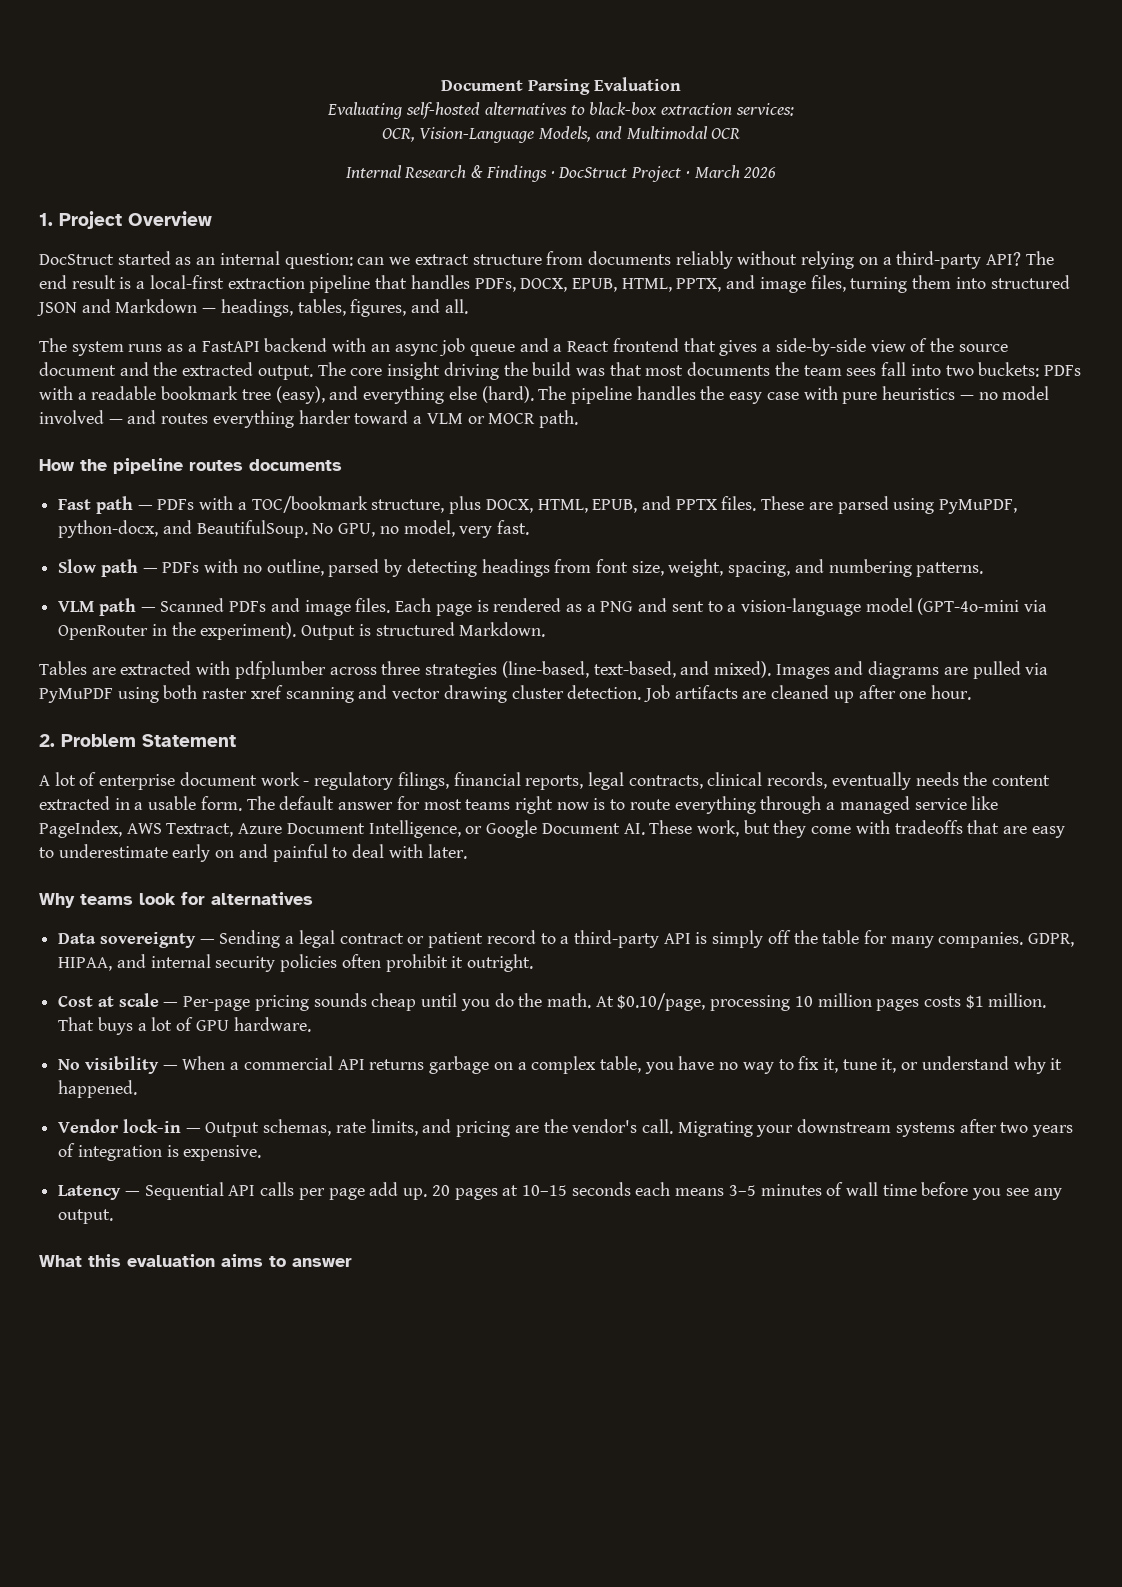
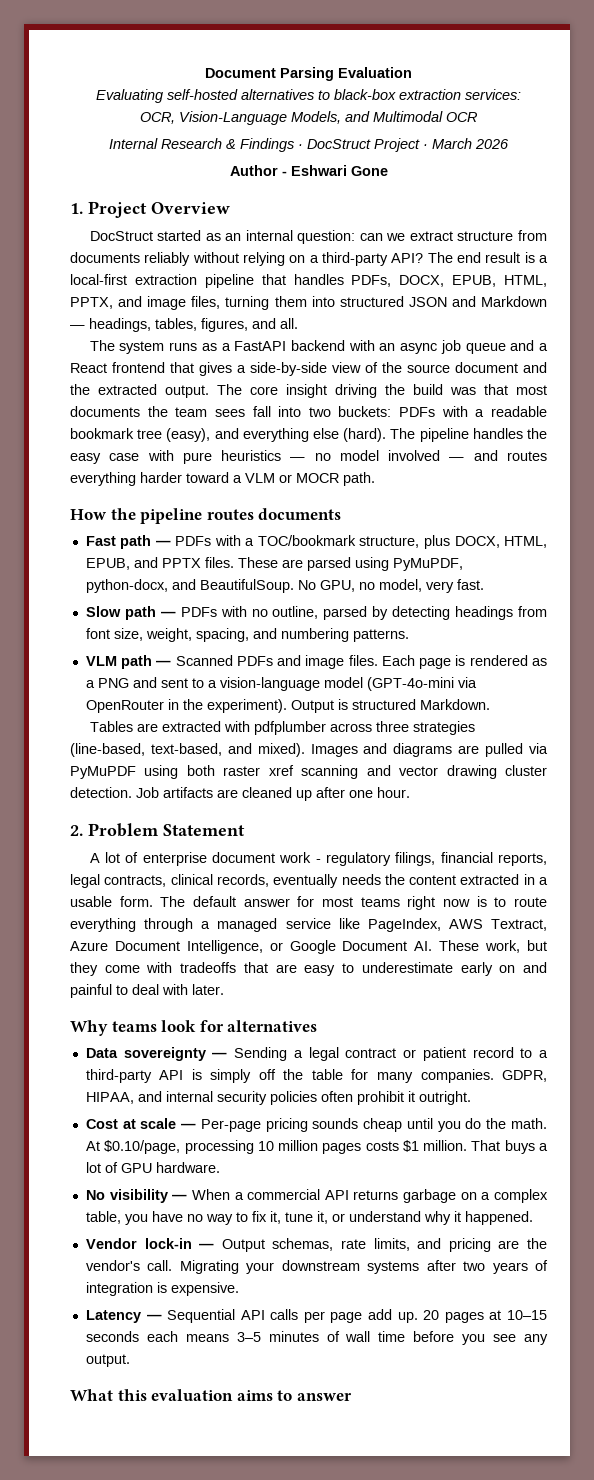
(777, 172) none -> [229,165,388,176] // Author - Eshwari Gone

